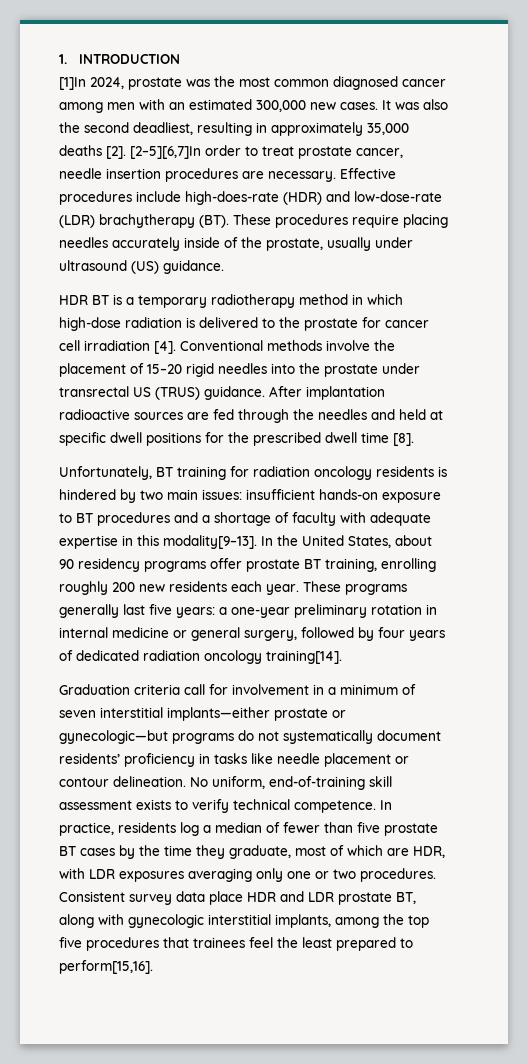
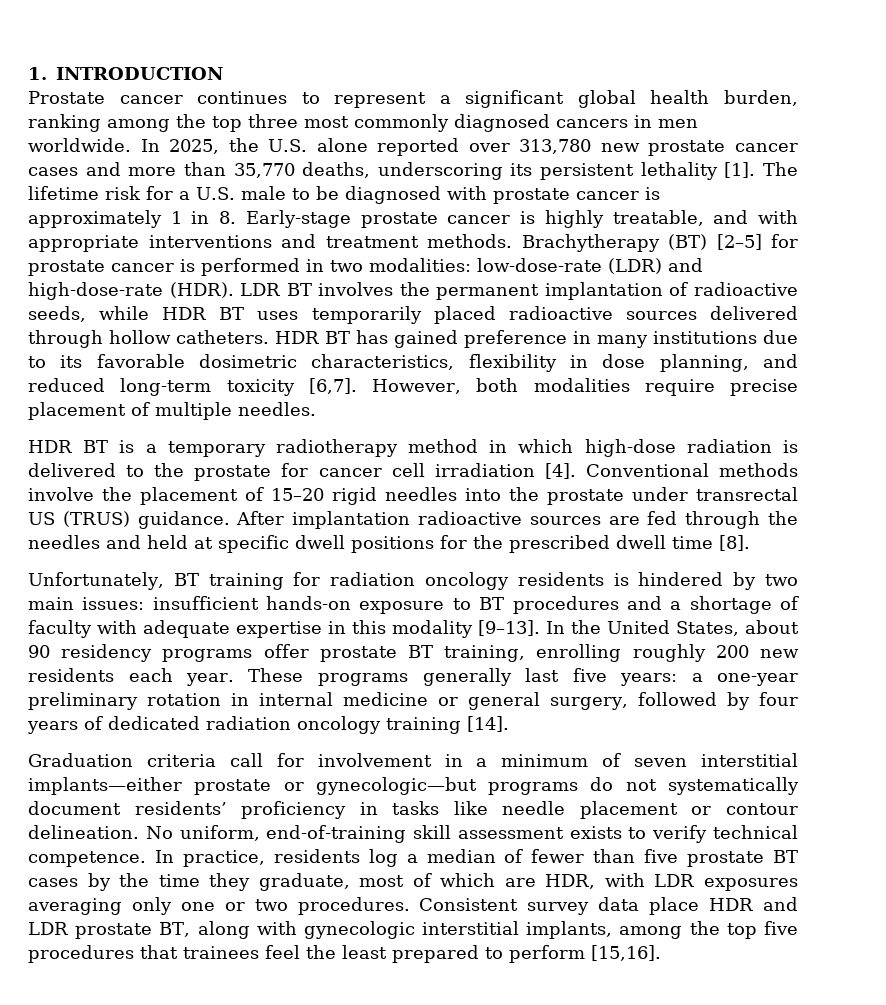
[59,76,446,90] [59,99,448,113] [59,122,409,136] [59,145,403,159] [59,168,396,182] [59,191,442,205] [59,214,448,228] [59,237,413,251] [59,260,224,274] [1]In 2024, prostate was the most common diagnosed cancer among men with an estimated 300,000 new cases. It was also the second deadliest, resulting in approximately 35,000 deaths [2]. [2–5][6,7]In order to treat prostate cancer, needle insertion procedures are necessary. Effective procedures include high-does-rate (HDR) and low-dose-rate (LDR) brachytherapy (BT). These procedures require placing needles accurately inside of the prostate, usually under ultrasound (US) guidance. -> [28,90,798,108] [28,114,698,132] [28,138,798,156] [28,162,798,180] [28,186,660,204] [28,210,799,228] [28,234,798,252] [28,258,703,276] [28,282,798,300] [28,306,798,324] [28,330,798,348] [28,354,799,372] [28,378,798,396] [28,402,316,420] Prostate cancer continues to represent a significant global health burden, ranking among the top three most commonly diagnosed cancers in men worldwide. In 2025, the U.S. alone reported over 313,780 new prostate cancer cases and more than 35,770 deaths, underscoring its persistent lethality [1]. The lifetime risk for a U.S. male to be diagnosed with prostate cancer is approximately 1 in 8. Early-stage prostate cancer is highly treatable, and with appropriate interventions and treatment methods. Brachytherapy (BT) [2–5] for prostate cancer is performed in two modalities: low-dose-rate (LDR) and high-dose-rate (HDR). LDR BT involves the permanent implantation of radioactive seeds, while HDR BT uses temporarily placed radioactive sources delivered through hollow catheters. HDR BT has gained preference in many institutions due to its favorable dosimetric characteristics, flexibility in dose planning, and reduced long-term toxicity [6,7]. However, both modalities require precise placement of multiple needles.
[163,535,257,549] modality[9–13]. -> [392,620,540,638] modality [9–13].
[266,650,342,664] training[14]. -> [386,716,509,734] training [14].
[59,960,153,974] perform[15,16]. -> [509,945,661,963] perform [15,16].

